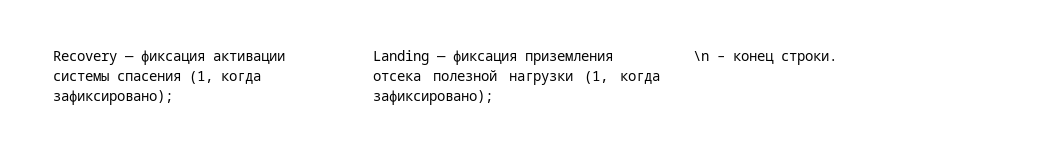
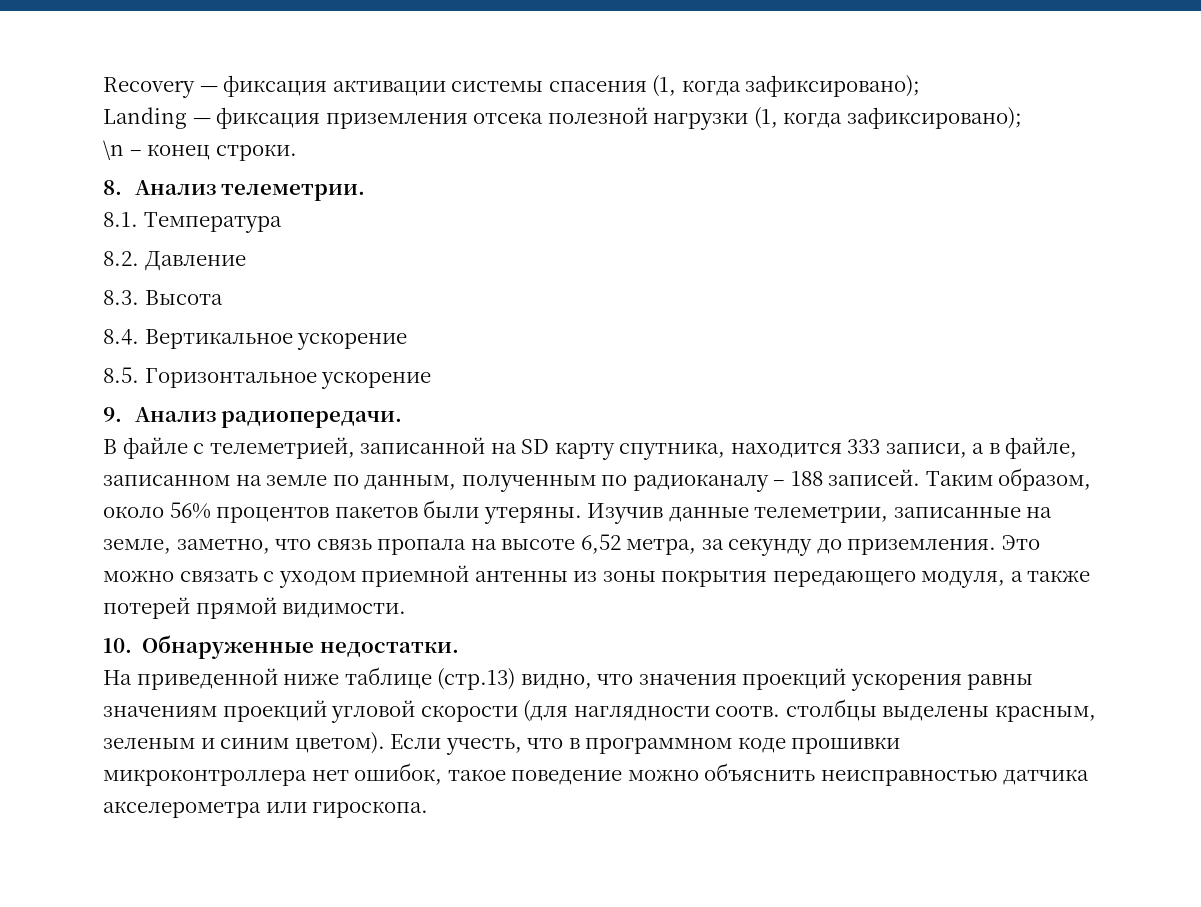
(837, 59) none -> [103,180,366,201] [103,212,282,233] [103,251,246,271] [103,290,223,305] [103,329,408,350] [103,367,432,389] [103,407,403,428] [103,437,1078,460] [103,468,1092,492] [103,500,1053,524] [103,534,1040,556] [103,565,1091,588] [103,597,407,619] [103,635,459,659] [103,667,1034,691] [103,699,1096,723] [103,732,901,755] [103,763,1090,786] [103,801,429,818] // 8. Анализ телеметрии. // 8.1. Температура // 8.2. Давление // 8.3. Высота // 8.4. Вертикальное ускорение // 8.5. Горизонтальное ускорение // 9. Анализ радиопередачи. // В файле с телеметрией, записанной на SD карту спутника, находится 333 записи, а в файле, записанном на земле по данным, полученным по радиоканалу – 188 записей. Таким образом, около 56% процентов пакетов были утеряны. Изучив данные телеметрии, записанные на земле, заметно, что связь пропала на высоте 6,52 метра, за секунду до приземления. Это можно связать с уходом приемной антенны из зоны покрытия передающего модуля, а также потерей прямой видимости. // 10. Обнаруженные недостатки. // На приведенной ниже таблице (стр.13) видно, что значения проекций ускорения равны значениям проекций угловой скорости (для наглядности соотв. столбцы выделены красным, зеленым и синим цветом). Если учесть, что в программном коде прошивки микроконтроллера нет ошибок, такое поведение можно объяснить неисправностью датчика акселерометра или гироскопа.

